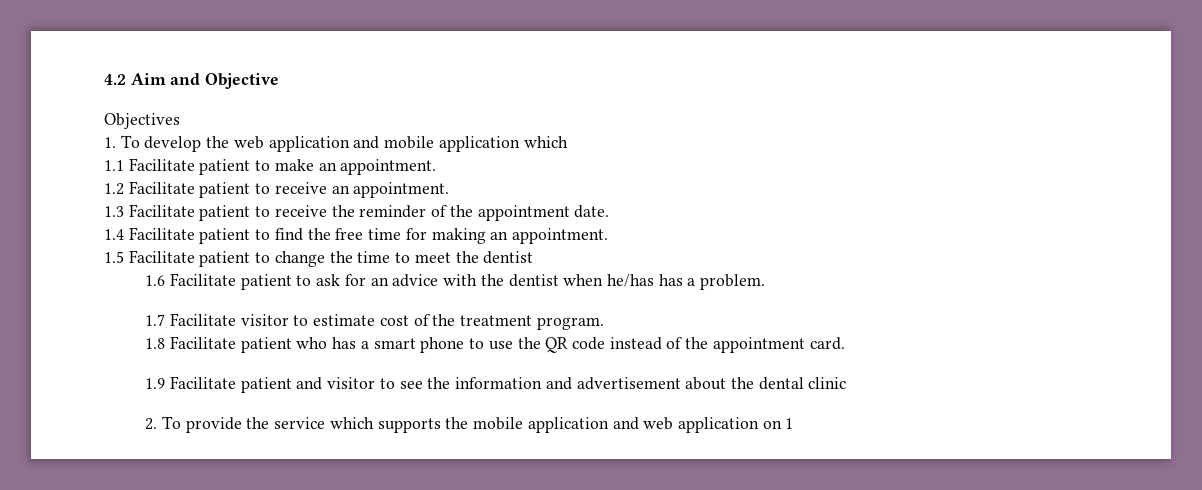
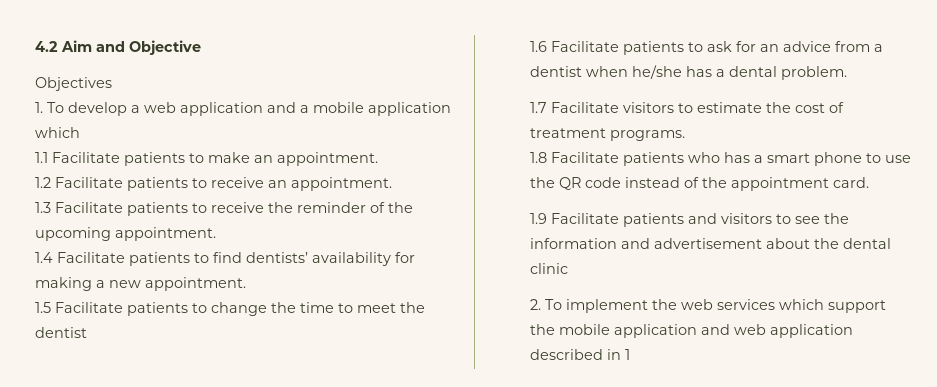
[206,136,230,148] the -> [131,105,140,113] a
(380, 142) none -> [300,105,309,113] a
[199,159,251,175] patient -> [124,152,185,166] patients
[199,182,251,198] patient -> [127,177,188,191] patients
[199,205,251,221] patient -> [127,202,188,216] patients
[477,205,610,221] appointment date. -> [35,227,216,241] upcoming appointment.
[199,228,251,244] patient -> [129,252,190,266] patients
[307,228,509,244] the free time for making an -> [246,252,415,266] [35,277,141,291] dentists’ availability for making a new
[199,251,251,267] patient -> [127,302,188,316] patients
[240,274,292,290] patient -> [623,41,685,55] patients
[443,274,504,286] with the -> [835,41,884,52] from a
[607,274,696,287] he/has has a -> [632,65,778,79] he/she has a dental
[240,314,289,326] visitor -> [623,102,675,113] visitors
(376, 320) none -> [766,102,792,113] the
[432,314,604,330] the treatment program. -> [530,128,686,141] treatment programs.
[240,337,292,353] patient -> [623,152,685,166] patients
[240,377,376,393] patient and visitor -> [623,213,773,227] patients and visitors
[185,417,441,433] provide the service which supports -> [566,299,887,313] implement the web services which support
[762,420,782,429] on -> [530,349,622,360] described in

